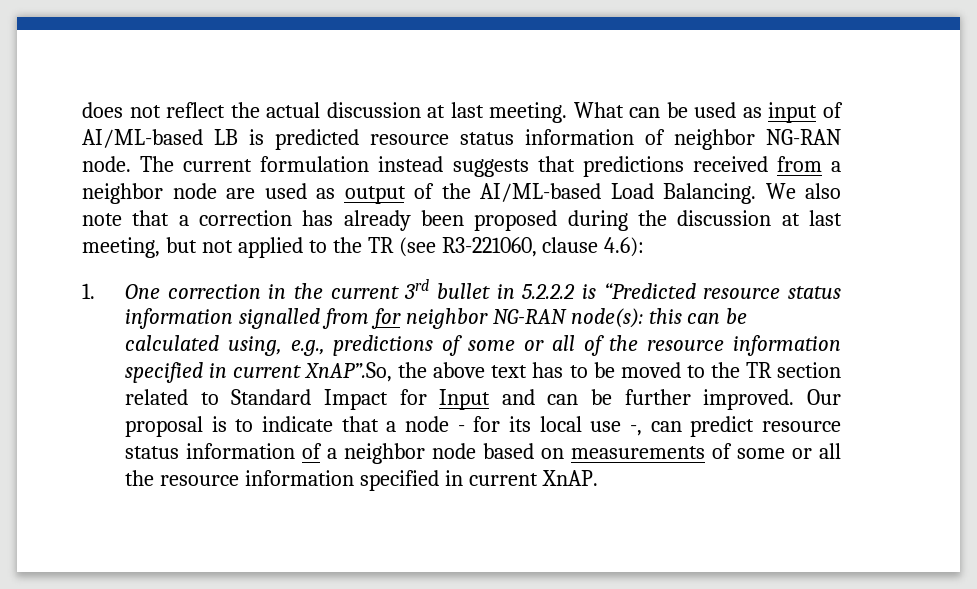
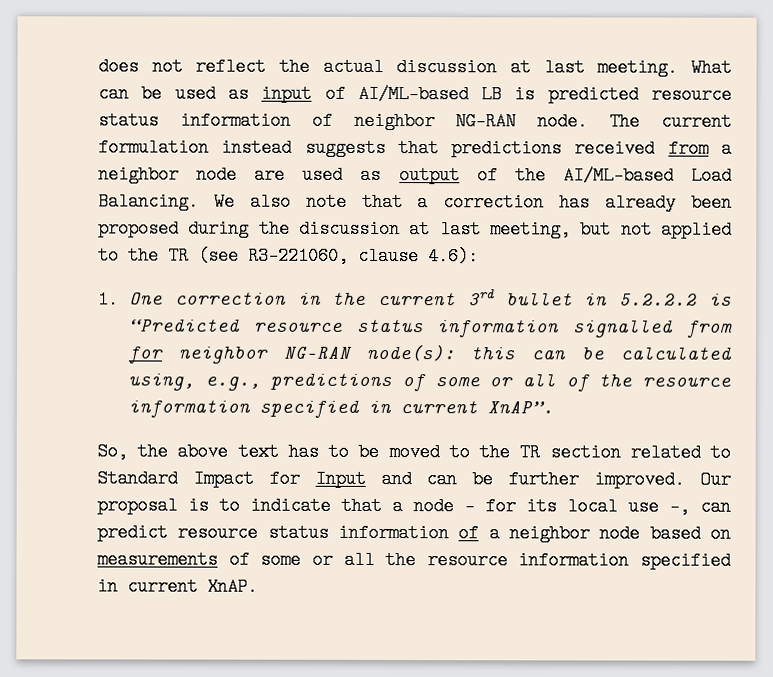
[304,362,393,382] XnAP”.So, -> [486,400,554,414] [97,442,128,461] XnAP”. // So,

